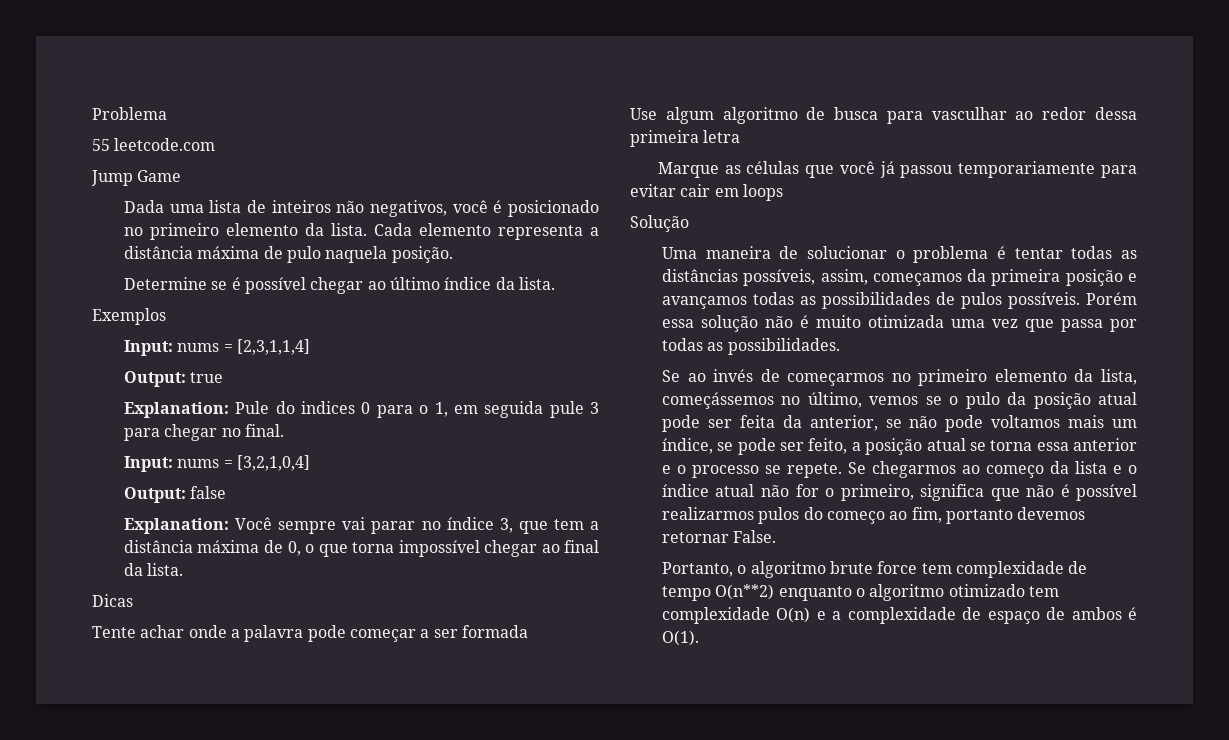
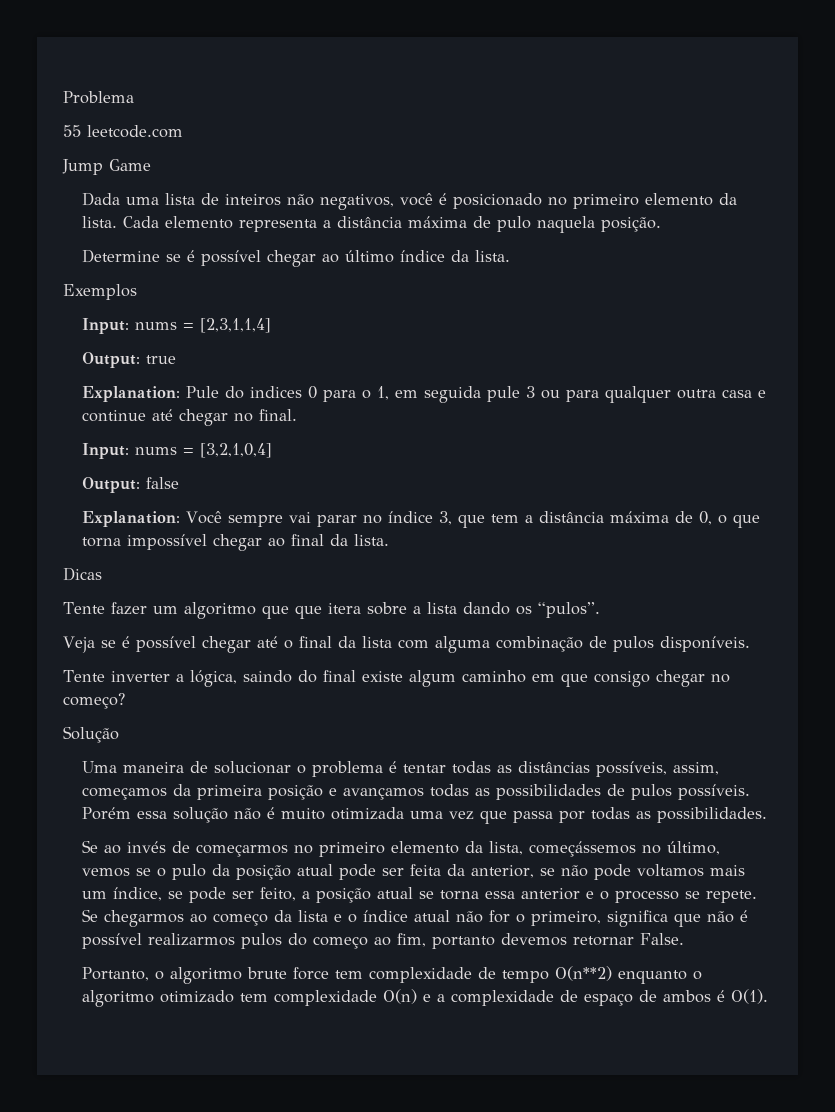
[123,428,160,441] para -> [541,386,767,403] [82,409,174,422] ou para qualquer outra casa e continue até
[140,625,528,642] [630,107,1137,124] [630,130,741,147] [657,161,1137,178] [630,184,783,201] achar onde a palavra pode começar a ser formada // Use algum algoritmo de busca para vasculhar ao redor dessa primeira letra // Marque as células que você já passou temporariamente para evitar cair em loops -> [110,602,600,619] [63,636,750,653] [63,670,730,687] [63,693,125,709] fazer um algoritmo que que itera sobre a lista dando os “pulos”. // Veja se é possível chegar até o final da lista com alguma combinação de pulos disponíveis. // Tente inverter a lógica, saindo do final existe algum caminho em que consigo chegar no começo?

